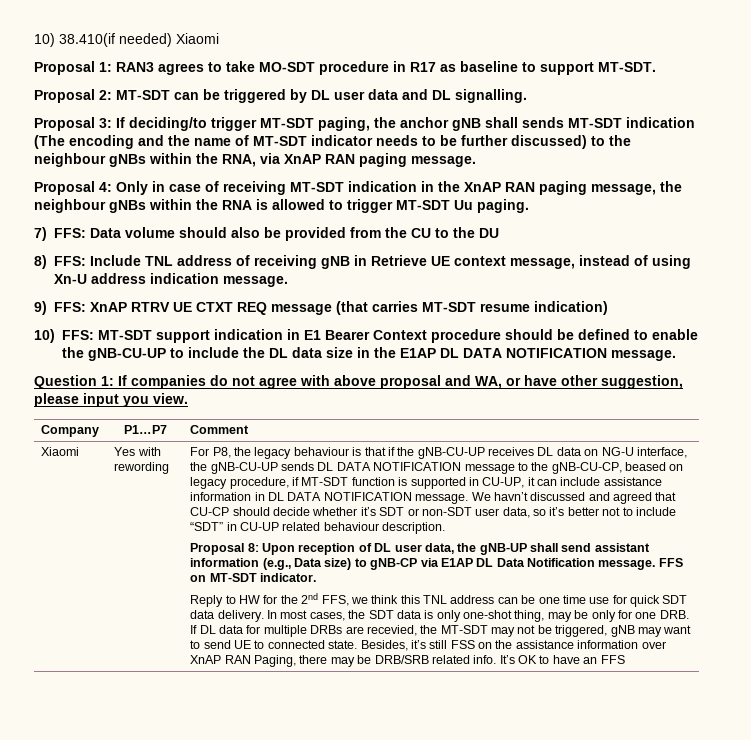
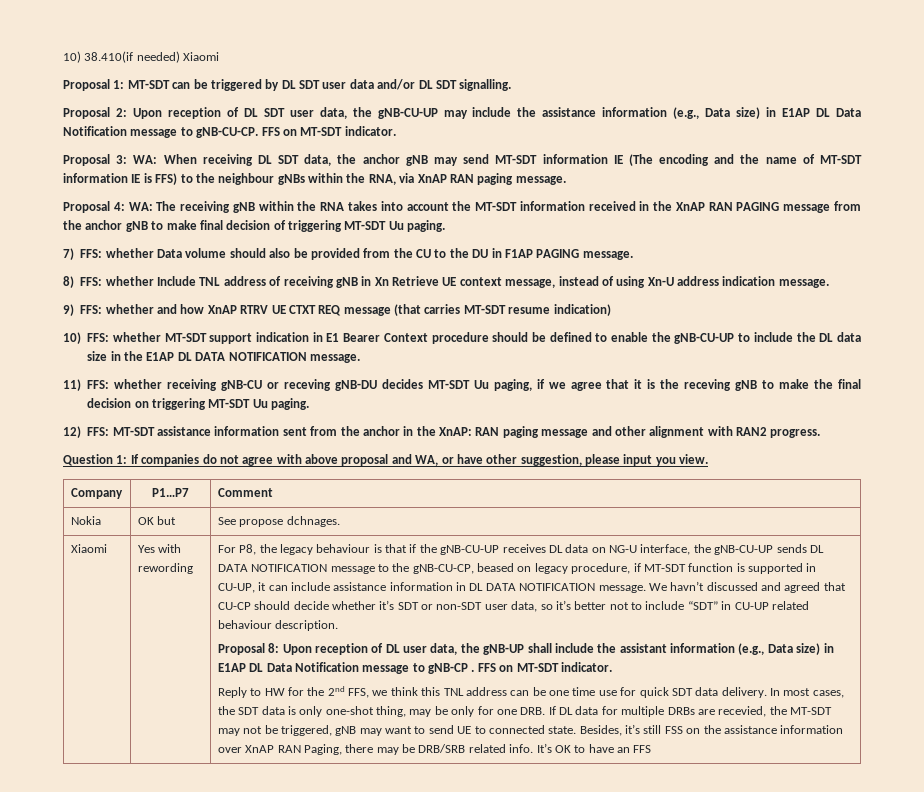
[116,61,656,75] [34,89,112,103] RAN3 agrees to take MO-SDT procedure in R17 as baseline to support MT-SDT. // Proposal 2: -> (125, 84) none
(330, 95) none -> [299,80,320,89] SDT
[402,89,527,103] [34,117,695,131] and DL signalling. // Proposal 3: If deciding/to trigger MT-SDT paging, the anchor gNB shall sends MT-SDT indication -> [377,79,512,91] [63,107,862,119] [63,126,396,138] [63,154,623,166] and/or DL SDT signalling. // Proposal 2: Upon reception of DL SDT user data, the gNB-CU-UP may include the assistance information (e.g., Data size) in E1AP DL Data Notification message to gNB-CU-CP. FFS on MT-SDT indicator. // Proposal 3: WA: When receiving DL SDT data, the anchor gNB may send MT-SDT information IE
[311,135,587,149] indicator needs to be further discussed) -> [63,173,178,185] information IE is FFS)
[116,181,682,195] [34,199,393,213] Only in case of receiving MT-SDT indication in the XnAP RAN paging message, the neighbour gNBs within the RNA is allowed to trigger -> [128,201,861,213] [63,220,342,232] WA: The receiving gNB within the RNA takes into account the MT-SDT information received in the XnAP RAN PAGING message from the anchor gNB to make final decision of triggering
(86, 233) none -> [105,248,154,258] whether
(499, 233) none -> [491,248,633,260] in F1AP PAGING message.
(86, 261) none -> [105,276,154,286] whether
(367, 260) none -> [374,277,389,286] Xn
(86, 307) none -> [105,304,205,314] whether and how
(94, 335) none -> [112,332,161,342] whether
(676, 355) none -> [63,379,861,391] [87,398,310,410] [63,426,821,438] // 11) FFS: whether receiving gNB-CU or receving gNB-DU decides MT-SDT Uu paging, if we agree that it is the receving gNB to make the final decision on triggering MT-SDT Uu paging. // 12) FFS: MT-SDT assistance information sent from the anchor in the XnAP: RAN paging message and other alignment with RAN2 progress.
(250, 429) none -> [70,516,101,525] [137,516,177,525] [217,516,340,527] // Nokia | OK but | See propose dchnages.
[561,543,592,552] send -> [554,643,617,653] include the
[354,558,656,570] to gNB-CP via E1AP DL Data Notification message. -> [823,643,834,653] [217,662,475,674] in E1AP DL Data Notification message to gNB-CP .

